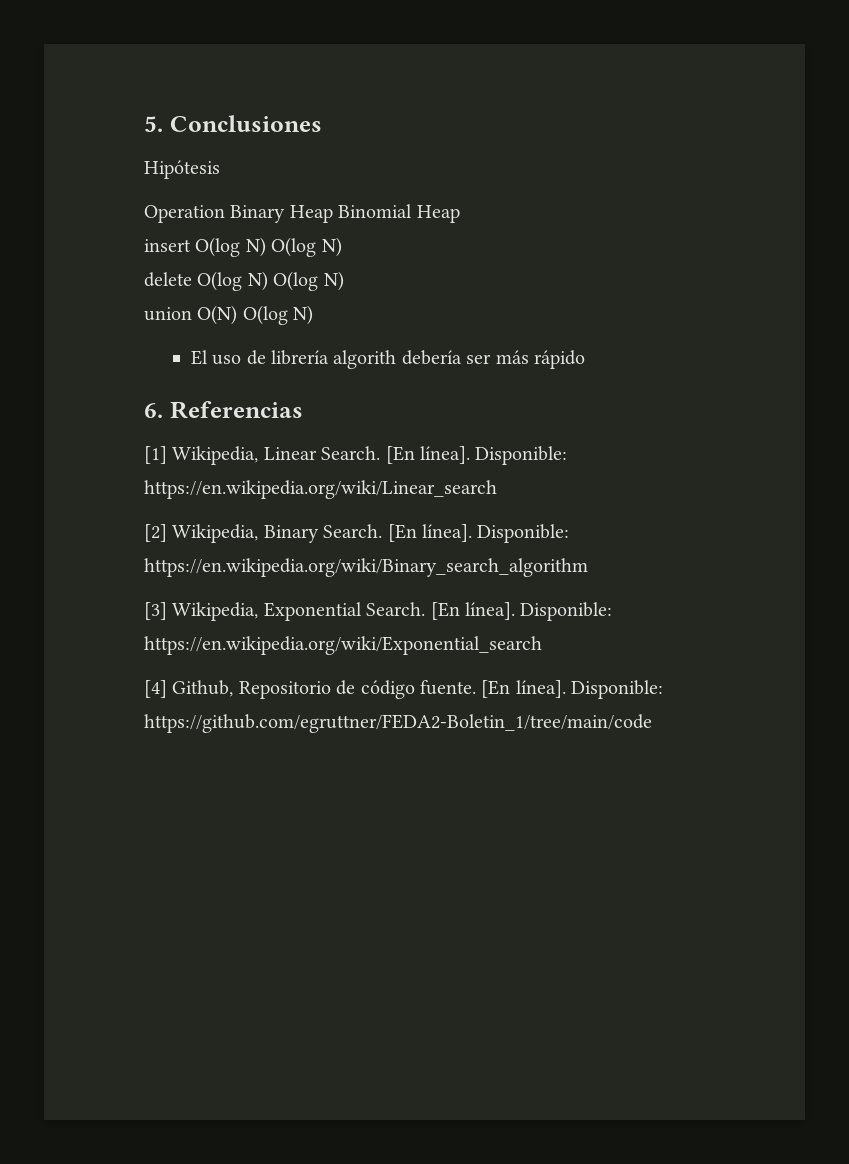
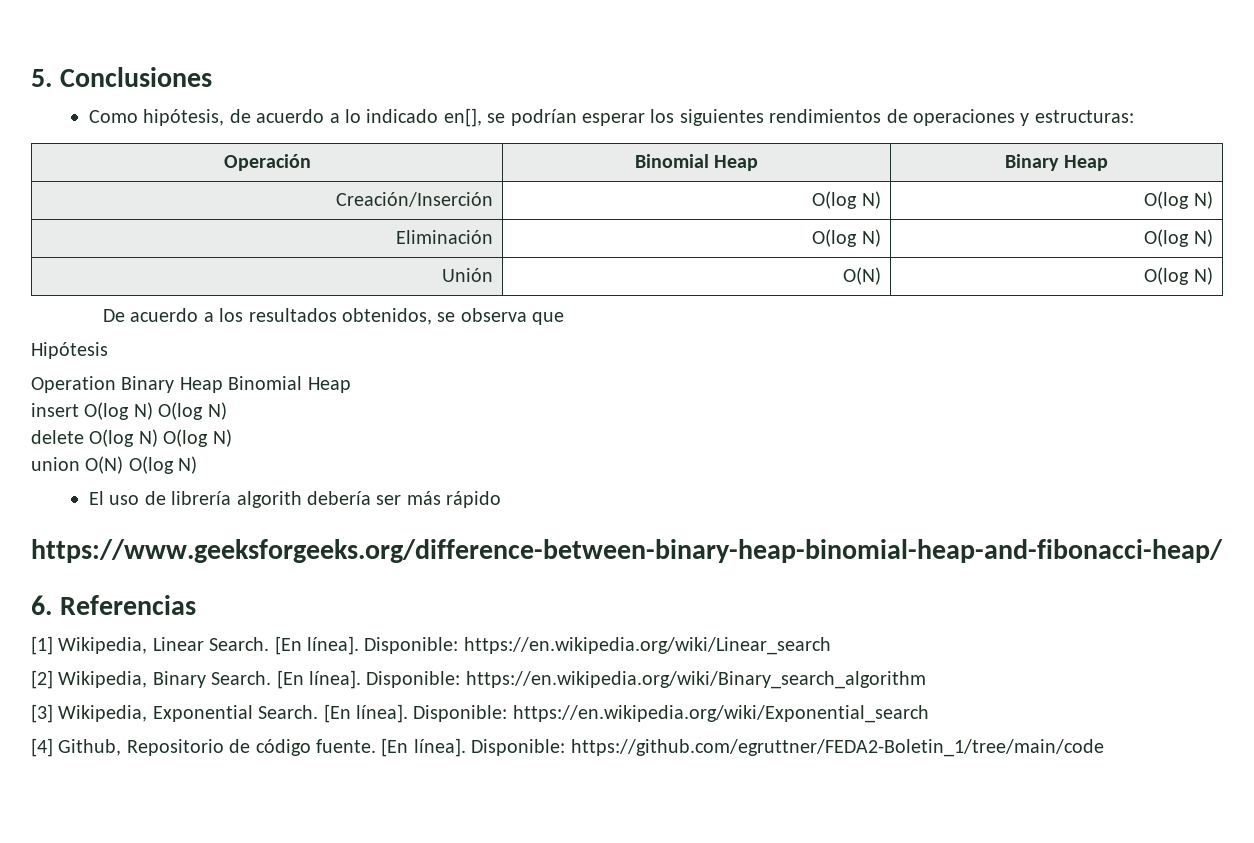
(322, 123) none -> [88,108,1134,127] [223,154,311,171] [634,154,759,171] [1005,154,1108,171] [335,192,493,207] [812,191,881,209] [1144,191,1213,209] [395,230,493,244] [812,229,881,247] [1144,229,1213,247] [441,268,493,282] [842,267,881,285] [1144,267,1213,285] [102,308,565,325] // Como hipótesis, de acuerdo a lo indicado en[], se podrían esperar los siguientes rendimientos de operaciones y estructuras: // Operación | Binomial Heap | Binary Heap // Creación/Inserción | O(log N) | O(log N) // Eliminación | O(log N) | O(log N) // Unión | O(N) | O(log N) // De acuerdo a los resultados obtenidos, se observa que
(586, 359) none -> [31,539,1223,563] // https://www.geeksforgeeks.org/difference-between-binary-heap-binomial-heap-and-fibonacci-heap/

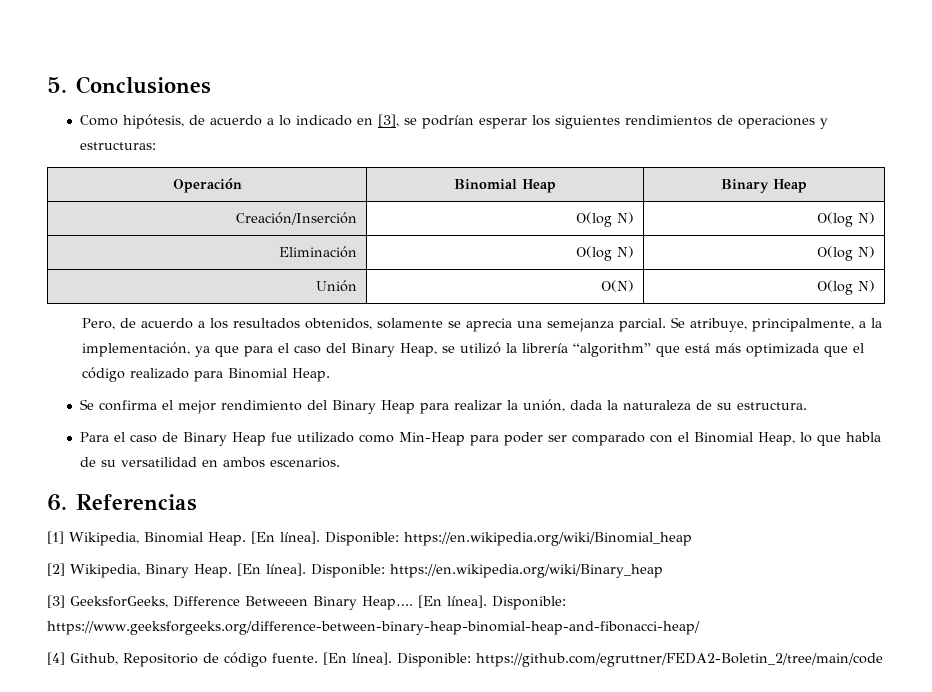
[443,108,482,127] en[], -> [357,114,400,127] en [3],
[102,309,125,322] De -> [81,318,136,330] Pero, de
[437,308,565,325] [31,342,108,359] [31,376,351,393] [31,402,227,420] [31,429,232,447] [31,456,198,474] [88,491,502,508] [31,539,1223,563] se observa que // Hipótesis // Operation Binary Heap Binomial Heap // insert O(log N) O(log N) // delete O(log N) O(log N) // union O(N) O(log N) // El uso de librería algorith debería ser más rápido // https://www.geeksforgeeks.org/difference-between-binary-heap-binomial-heap-and-fibonacci-heap/ -> [376,317,882,332] [81,342,864,357] [81,367,330,382] [80,399,808,414] [80,432,882,446] [80,457,341,468] solamente se aprecia una semejanza parcial. Se atribuye, principalmente, a la implementación, ya que para el caso del Binary Heap, se utilizó la librería “algorithm” que está más optimizada que el código realizado para Binomial Heap. // Se confirma el mejor rendimiento del Binary Heap para realizar la unión, dada la naturaleza de su estructura. // Para el caso de Binary Heap fue utilizado como Min-Heap para poder ser comparado con el Binomial Heap, lo que habla de su versatilidad en ambos escenarios.
[152,636,831,655] Linear Search. [En línea]. Disponible: https://en.wikipedia.org/wiki/Linear_search -> [144,531,692,546] Binomial Heap. [En línea]. Disponible: https://en.wikipedia.org/wiki/Binomial_heap
[211,670,926,689] Search. [En línea]. Disponible: https://en.wikipedia.org/wiki/Binary_search_algorithm -> [194,563,663,578] Heap. [En línea]. Disponible: https://en.wikipedia.org/wiki/Binary_heap
[58,704,929,723] Wikipedia, Exponential Search. [En línea]. Disponible: https://en.wikipedia.org/wiki/Exponential_search -> [70,595,566,610] [47,621,700,635] GeeksforGeeks, Difference Betweeen Binary Heap…. [En línea]. Disponible: https://www.geeksforgeeks.org/difference-between-binary-heap-binomial-heap-and-fibonacci-heap/
[570,739,1104,757] https://github.com/egruttner/FEDA2-Boletin_1/tree/main/code -> [476,653,883,667] https://github.com/egruttner/FEDA2-Boletin_2/tree/main/code

